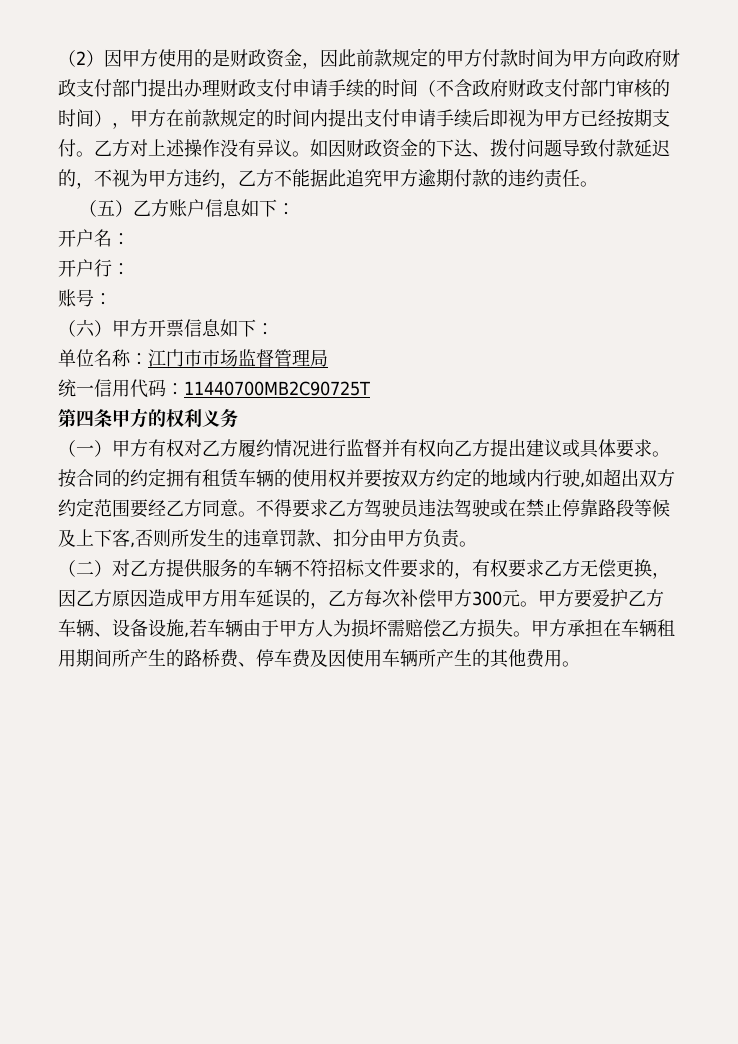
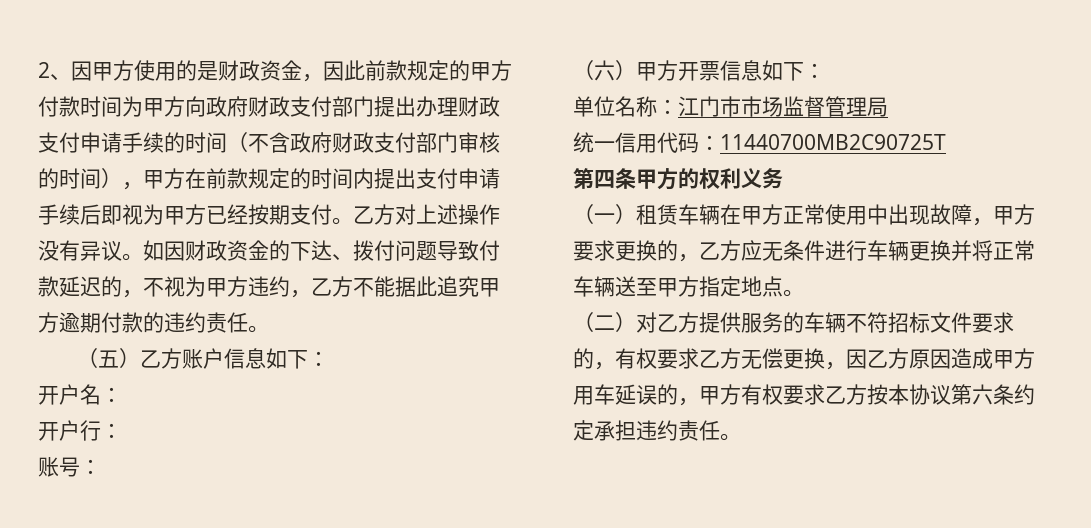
[58,50,104,67] （2） -> [38,62,71,80] 2、
[112,439,670,458] [58,468,675,488] [58,498,670,518] [58,529,460,548] 甲方有权对乙方履约情况进行监督并有权向乙方提出建议或具体要求。按合同的约定拥有租赁车辆的使用权并要按双方约定的地域内行驶,如超出双方约定范围要经乙方同意。不得要求乙方驾驶员违法驾驶或在禁止停靠路段等候及上下客,否则所发生的违章罚款、扣分由甲方负责 -> [636,204,1035,226] [573,240,1035,262] [573,276,783,297] 租赁车辆在甲方正常使用中出现故障，甲方要求更换的，乙方应无条件进行车辆更换并将正常车辆送至甲方指定地点
[328,589,664,608] [58,619,675,638] [58,649,562,668] 乙方每次补偿甲方300元。甲方要爱护乙方车辆、设备设施,若车辆由于甲方人为损坏需赔偿乙方损失。甲方承担在车辆租用期间所产生的路桥费、停车费及因使用车辆所产生的其他费用 -> [699,384,1035,405] [573,420,720,441] 甲方有权要求乙方按本协议第六条约定承担违约责任

